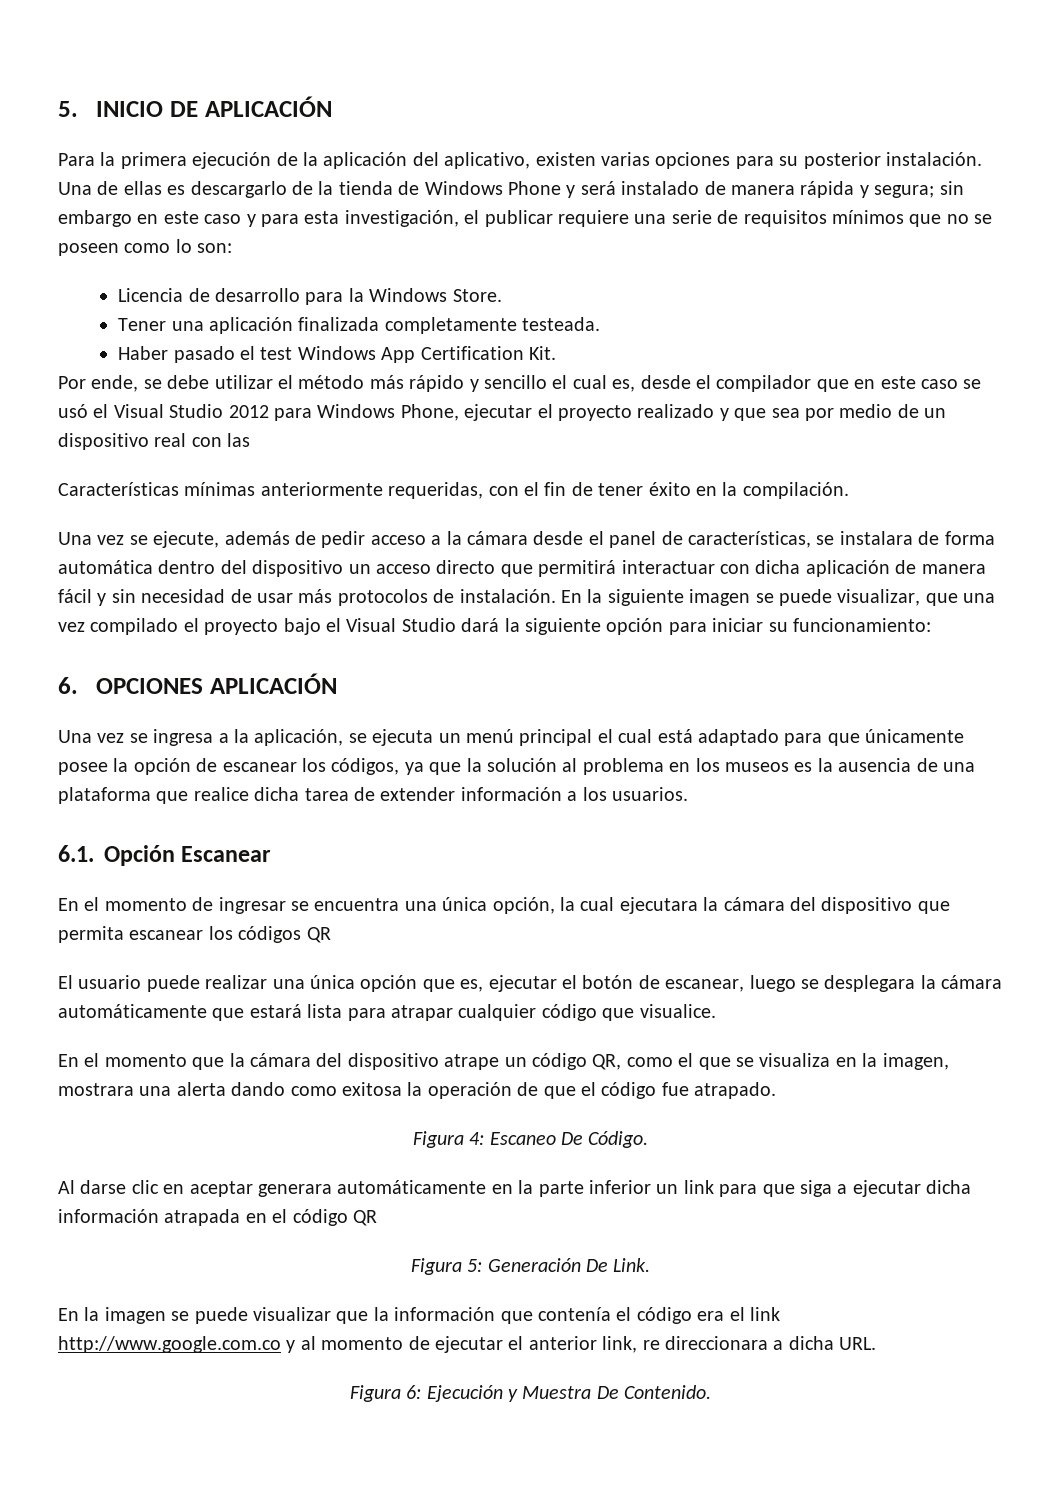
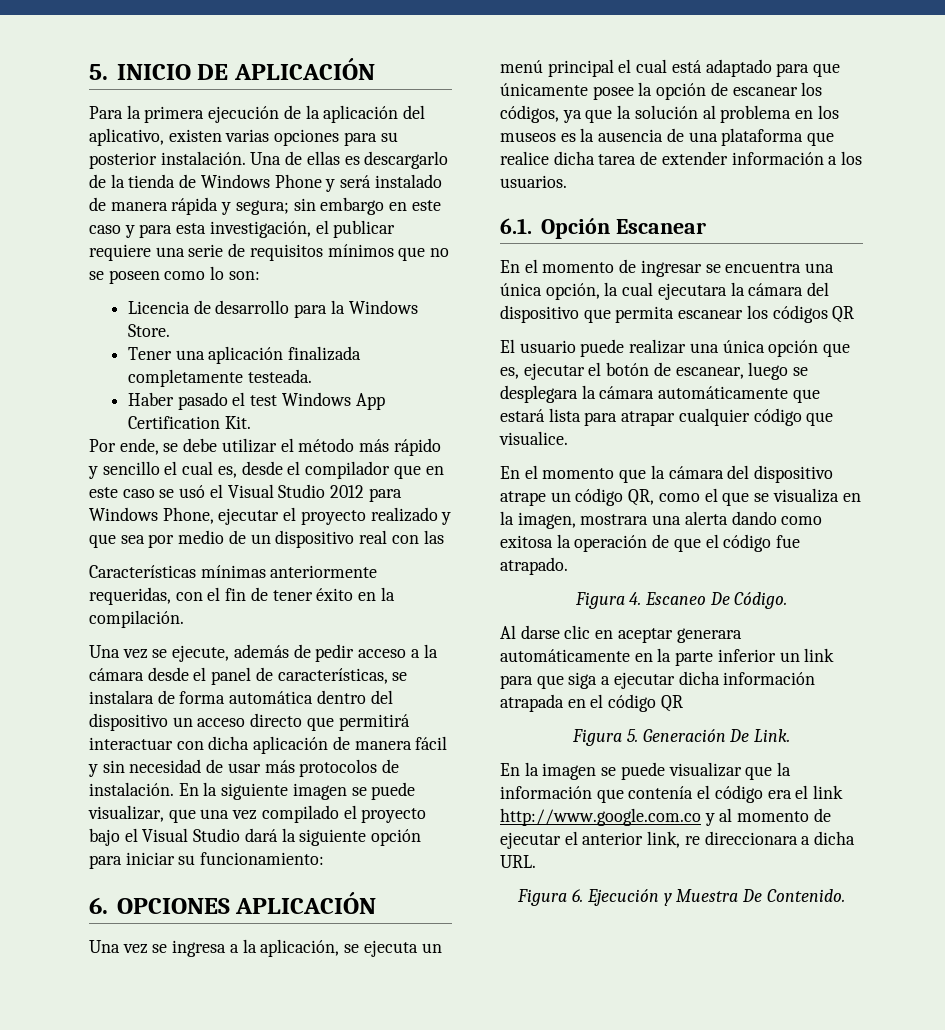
[469,1132,485,1145] 4: -> [629,592,642,605] 4.
[467,1259,483,1272] 5: -> [626,729,638,742] 5.
[406,1385,422,1399] 6: -> [572,889,584,902] 6.

